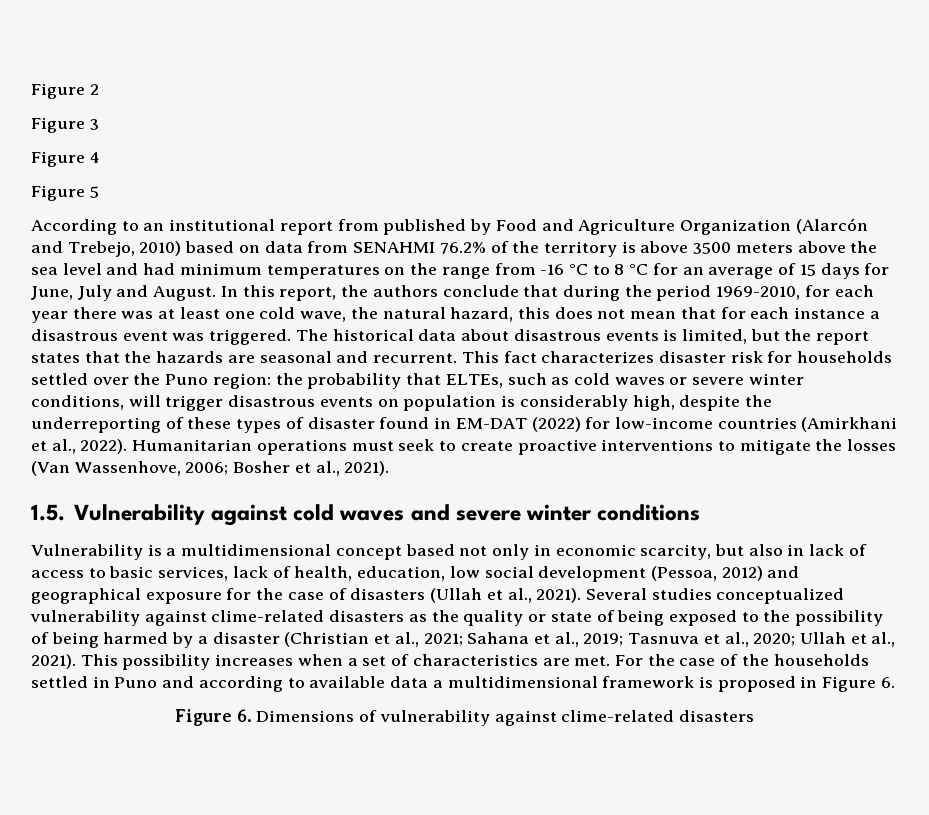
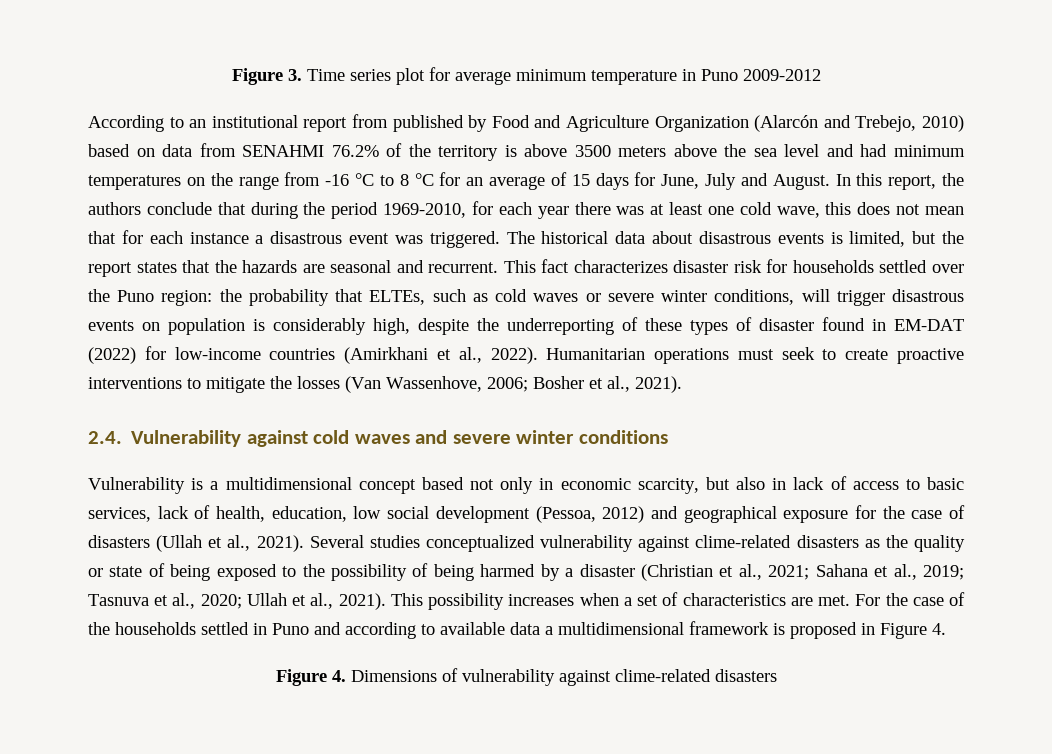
[31,83,99,99] [31,117,99,133] [31,151,100,167] [31,185,99,201] Figure 2 // Figure 3 // Figure 4 // Figure 5 -> [231,67,821,85] Figure 3. Time series plot for average minimum temperature in Puno 2009-2012
[350,307,514,322] the natural hazard, -> (820, 212) none
[31,504,65,521] 1.5. -> [88,431,122,444] 2.4.
[880,677,895,688] [174,709,252,726] 6. // Figure 6. -> [932,623,946,635] [275,669,346,686] 4. // Figure 4.

